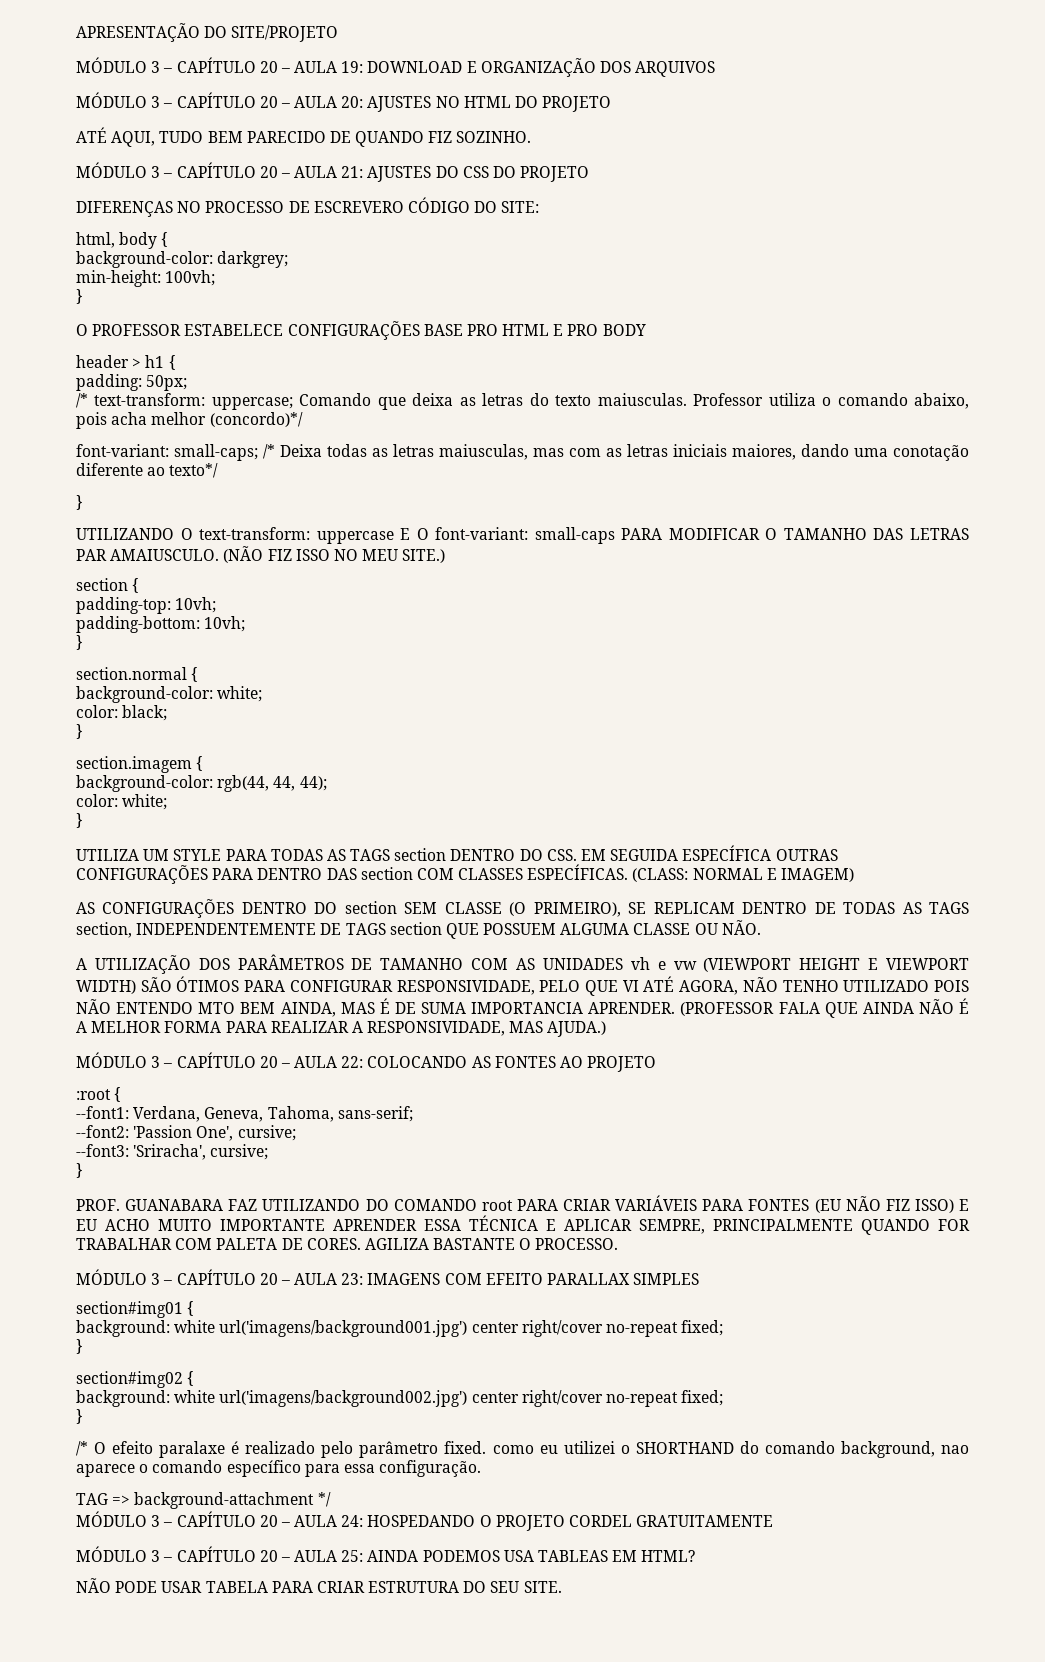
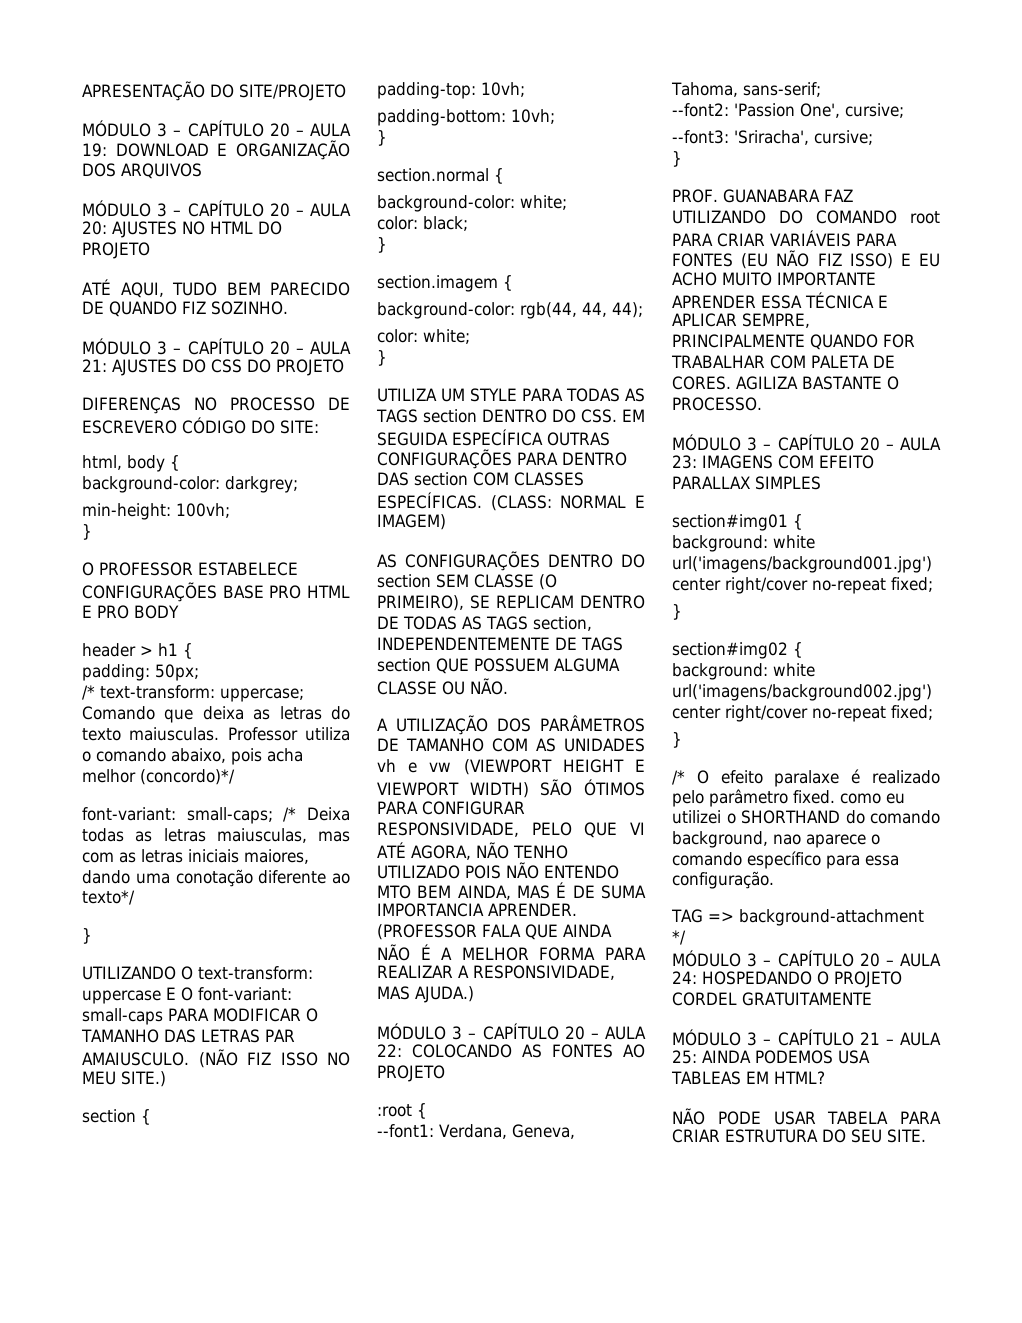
[259,1550,278,1562] 20 -> [859,1032,880,1045] 21

